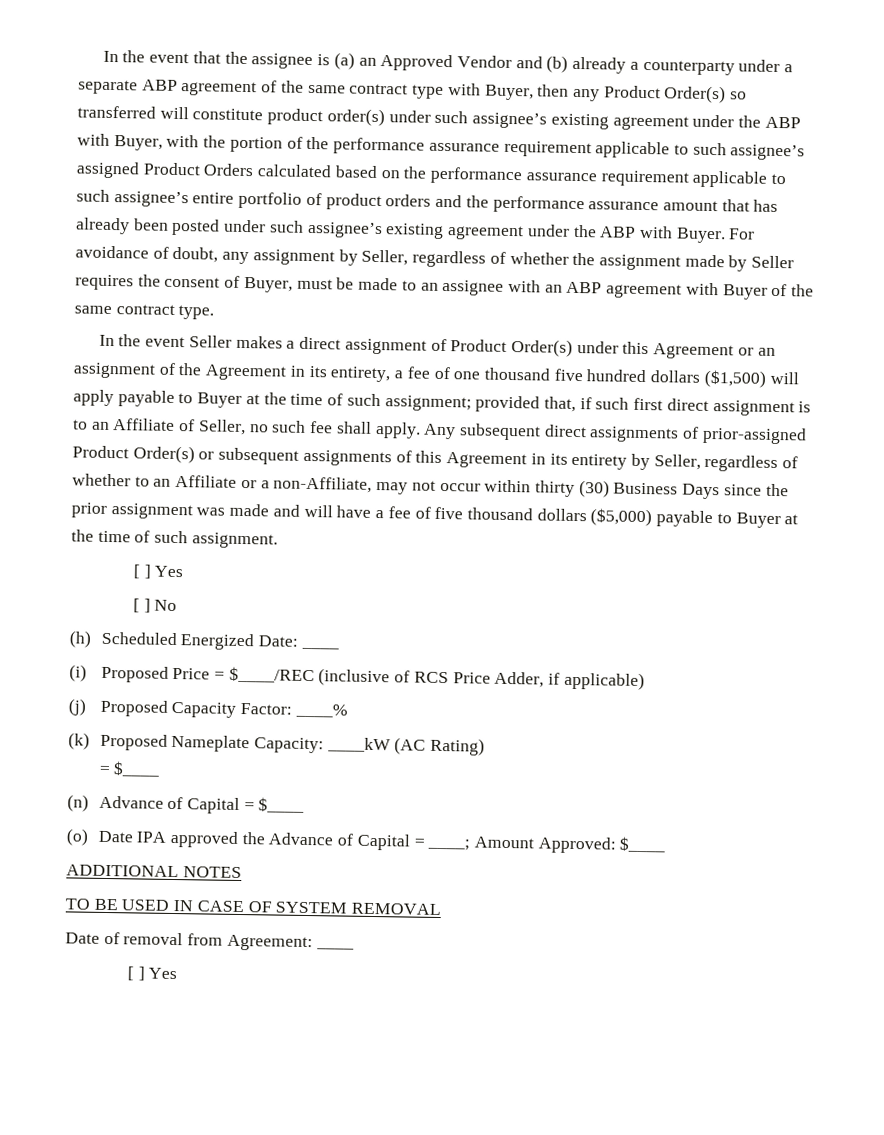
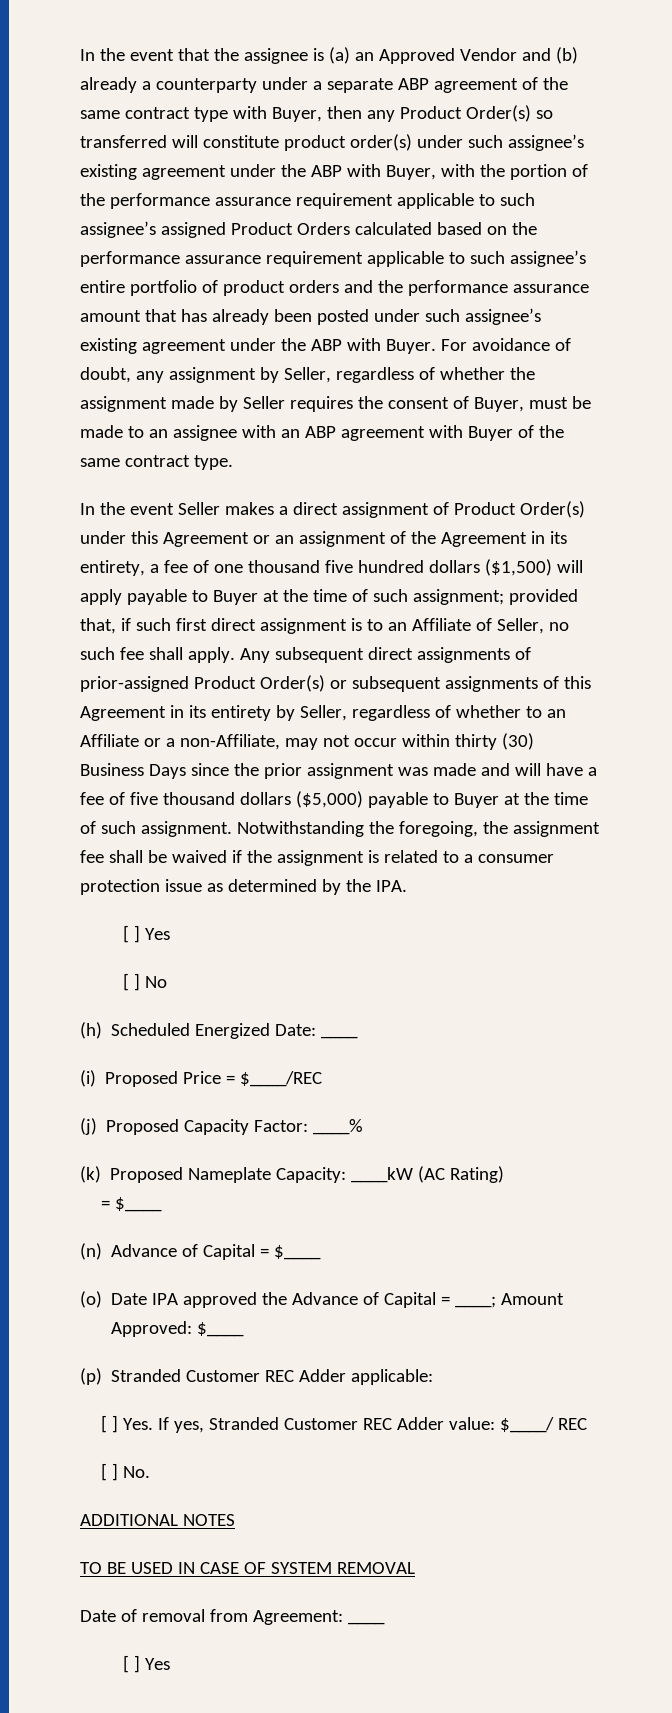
(278, 540) none -> [236,821,600,837] [80,850,554,866] [80,879,407,895] Notwithstanding the foregoing, the assignment fee shall be waived if the assignment is related to a consumer protection issue as determined by the IPA.
[318,668,645,691] (inclusive of RCS Price Adder, if applicable) -> (323, 1079) none
(666, 844) none -> [80,1368,434,1385] [101,1415,588,1433] [101,1463,151,1481] // (p) Stranded Customer REC Adder applicable: // [ ] Yes. If yes, Stranded Customer REC Adder value: $____/ REC // [ ] No.

